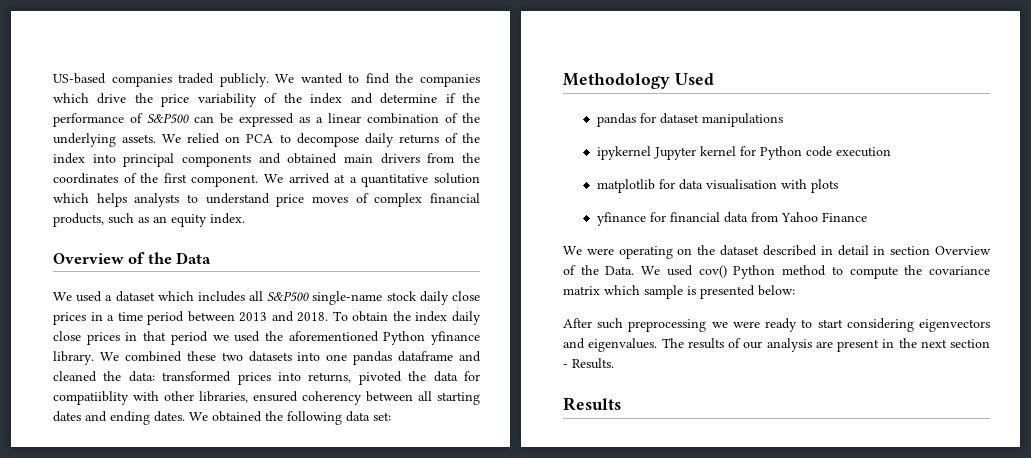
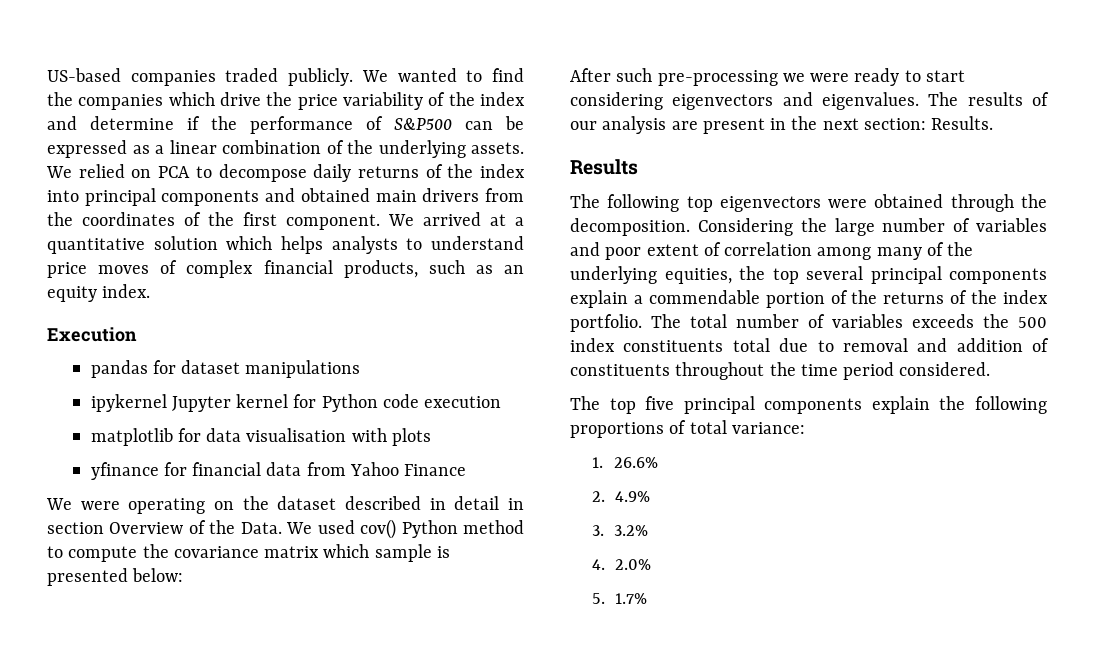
[53,252,212,264] [53,291,480,305] [53,311,482,325] [53,331,480,345] [53,351,481,365] [53,371,480,385] [53,391,480,405] [53,411,391,425] [563,73,714,89] Overview of the Data // We used a dataset which includes all S&P500 single-name stock daily close prices in a time period between 2013 and 2018. To obtain the index daily close prices in that period we used the aforementioned Python yfinance library. We combined these two datasets into one pandas dataframe and cleaned the data: transformed prices into returns, pivoted the data for compatiiblity with other libraries, ensured coherency between all starting dates and ending dates. We obtained the following data set: // Methodology Used -> [47,327,137,342] Execution
[628,319,707,332] preprocessing -> [657,70,778,86] pre-processing
[950,339,990,348] [563,364,568,368] section - -> [863,118,926,130] section:
(621, 404) none -> [570,194,1047,212] [570,218,1047,236] [570,242,974,260] [570,266,1047,284] [570,290,1048,308] [570,314,1047,332] [570,338,1049,352] [570,362,991,380] [570,396,1047,414] [570,420,805,438] [592,457,659,468] [592,491,650,502] [592,525,649,536] [592,559,651,570] [592,593,647,604] // The following top eigenvectors were obtained through the decomposition. Considering the large number of variables and poor extent of correlation among many of the underlying equities, the top several principal components explain a commendable portion of the returns of the index portfolio. The total number of variables exceeds the 500 index constituents total due to removal and addition of constituents throughout the time period considered. // The top five principal components explain the following proportions of total variance: // 1. 26.6% // 2. 4.9% // 3. 3.2% // 4. 2.0% // 5. 1.7%

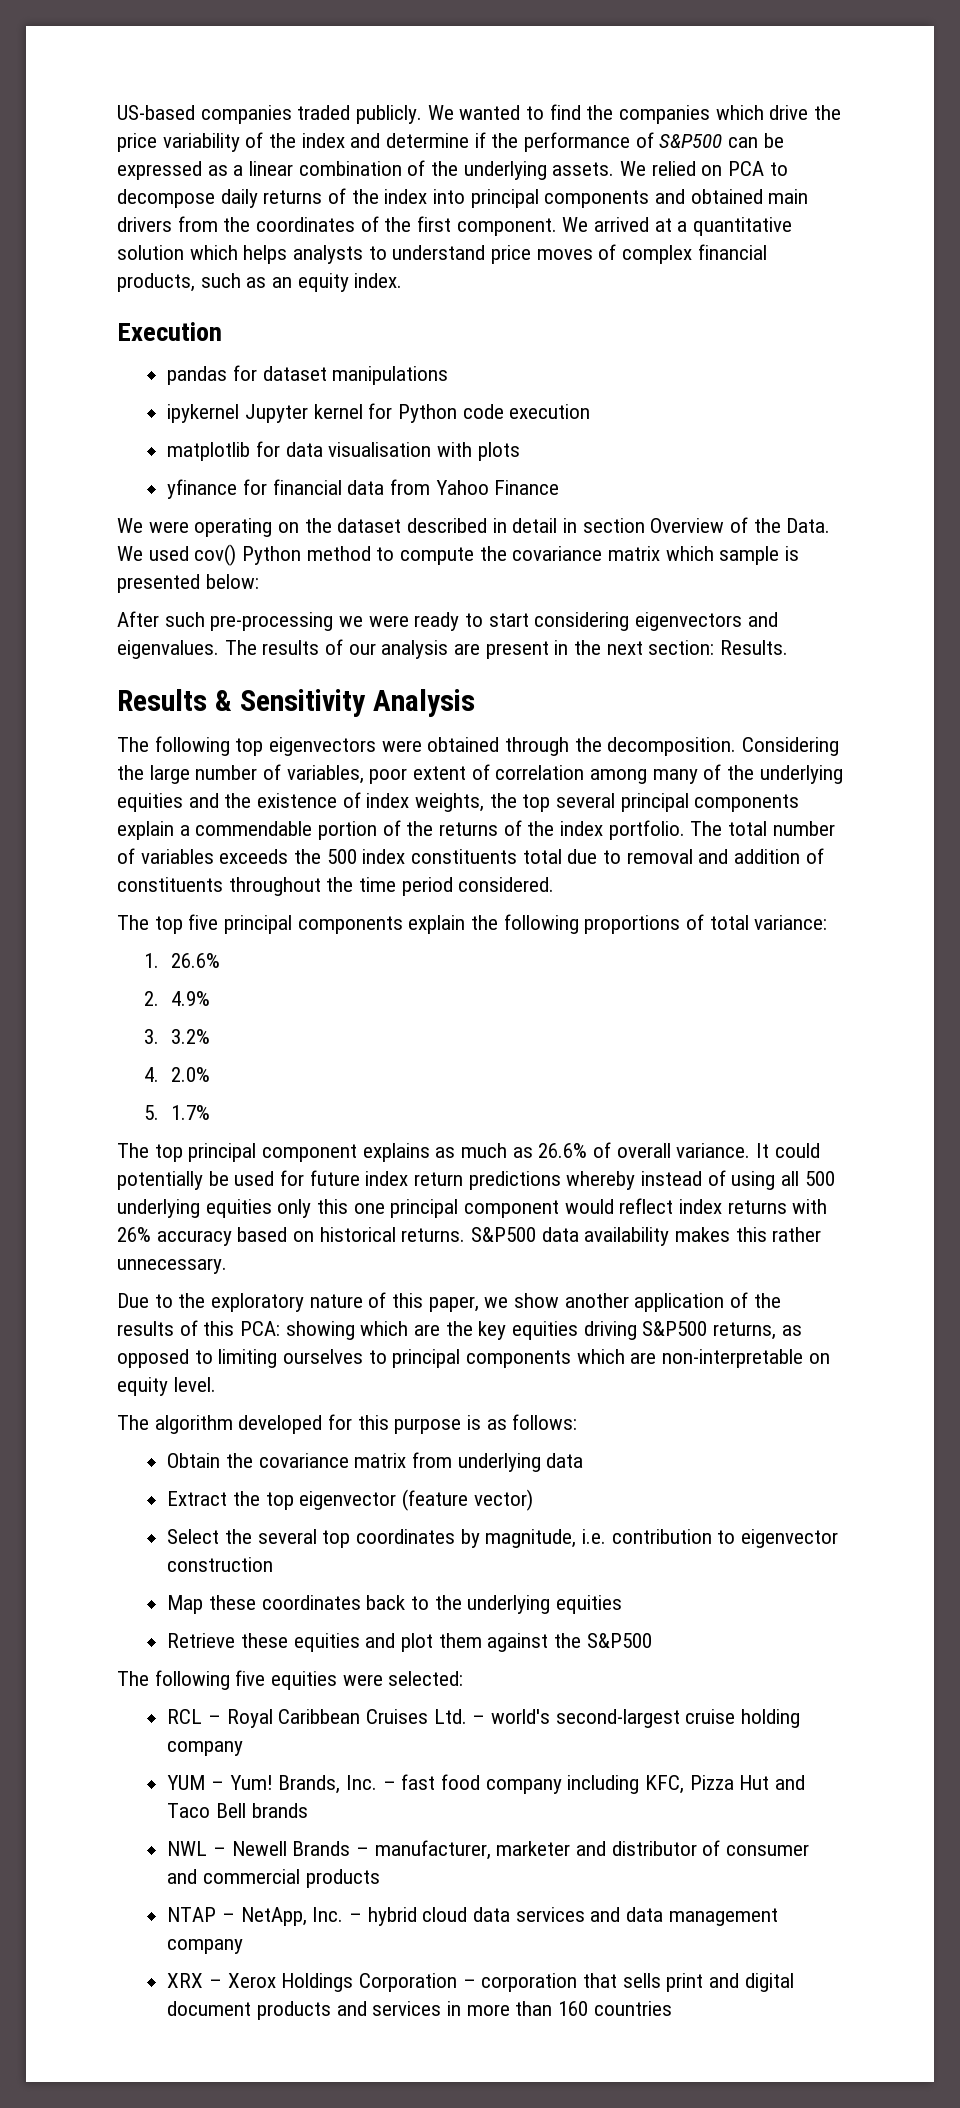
(638, 167) none -> [214,689,475,717] & Sensitivity Analysis
[975,218,1047,232] [570,242,600,256] variables and -> [286,765,364,784] variables,
[664,268,732,284] equities, -> [117,792,485,812] equities and the existence of index weights,
(647, 598) none -> [117,1142,820,1162] [117,1170,835,1190] [117,1198,828,1218] [117,1227,822,1246] [117,1258,227,1274] [117,1292,781,1312] [117,1320,802,1340] [117,1349,830,1368] [117,1377,216,1396] [117,1414,578,1434] [167,1452,584,1472] [167,1489,533,1511] [167,1529,838,1548] [167,1557,274,1572] [167,1595,622,1614] [167,1633,652,1652] [117,1670,464,1690] [167,1709,800,1728] [167,1741,244,1756] [167,1774,805,1794] [167,1803,308,1818] [167,1840,809,1860] [167,1869,380,1888] [167,1907,778,1926] [167,1939,244,1954] [167,1973,794,1992] [167,2001,672,2020] // The top principal component explains as much as 26.6% of overall variance. It could potentially be used for future index return predictions whereby instead of using all 500 underlying equities only this one principal component would reflect index returns with 26% accuracy based on historical returns. S&P500 data availability makes this rather unnecessary. // Due to the exploratory nature of this paper, we show another application of the results of this PCA: showing which are the key equities driving S&P500 returns, as opposed to limiting ourselves to principal components which are non-interpretable on equity level. // The algorithm developed for this purpose is as follows: // Obtain the covariance matrix from underlying data // Extract the top eigenvector (feature vector) // Select the several top coordinates by magnitude, i.e. contribution to eigenvector construction // Map these coordinates back to the underlying equities // Retrieve these equities and plot them against the S&P500 // The following five equities were selected: // RCL – Royal Caribbean Cruises Ltd. – world's second-largest cruise holding company // YUM – Yum! Brands, Inc. – fast food company including KFC, Pizza Hut and Taco Bell brands // NWL – Newell Brands – manufacturer, marketer and distributor of consumer and commercial products // NTAP – NetApp, Inc. – hybrid cloud data services and data management company // XRX – Xerox Holdings Corporation – corporation that sells print and digital document products and services in more than 160 countries

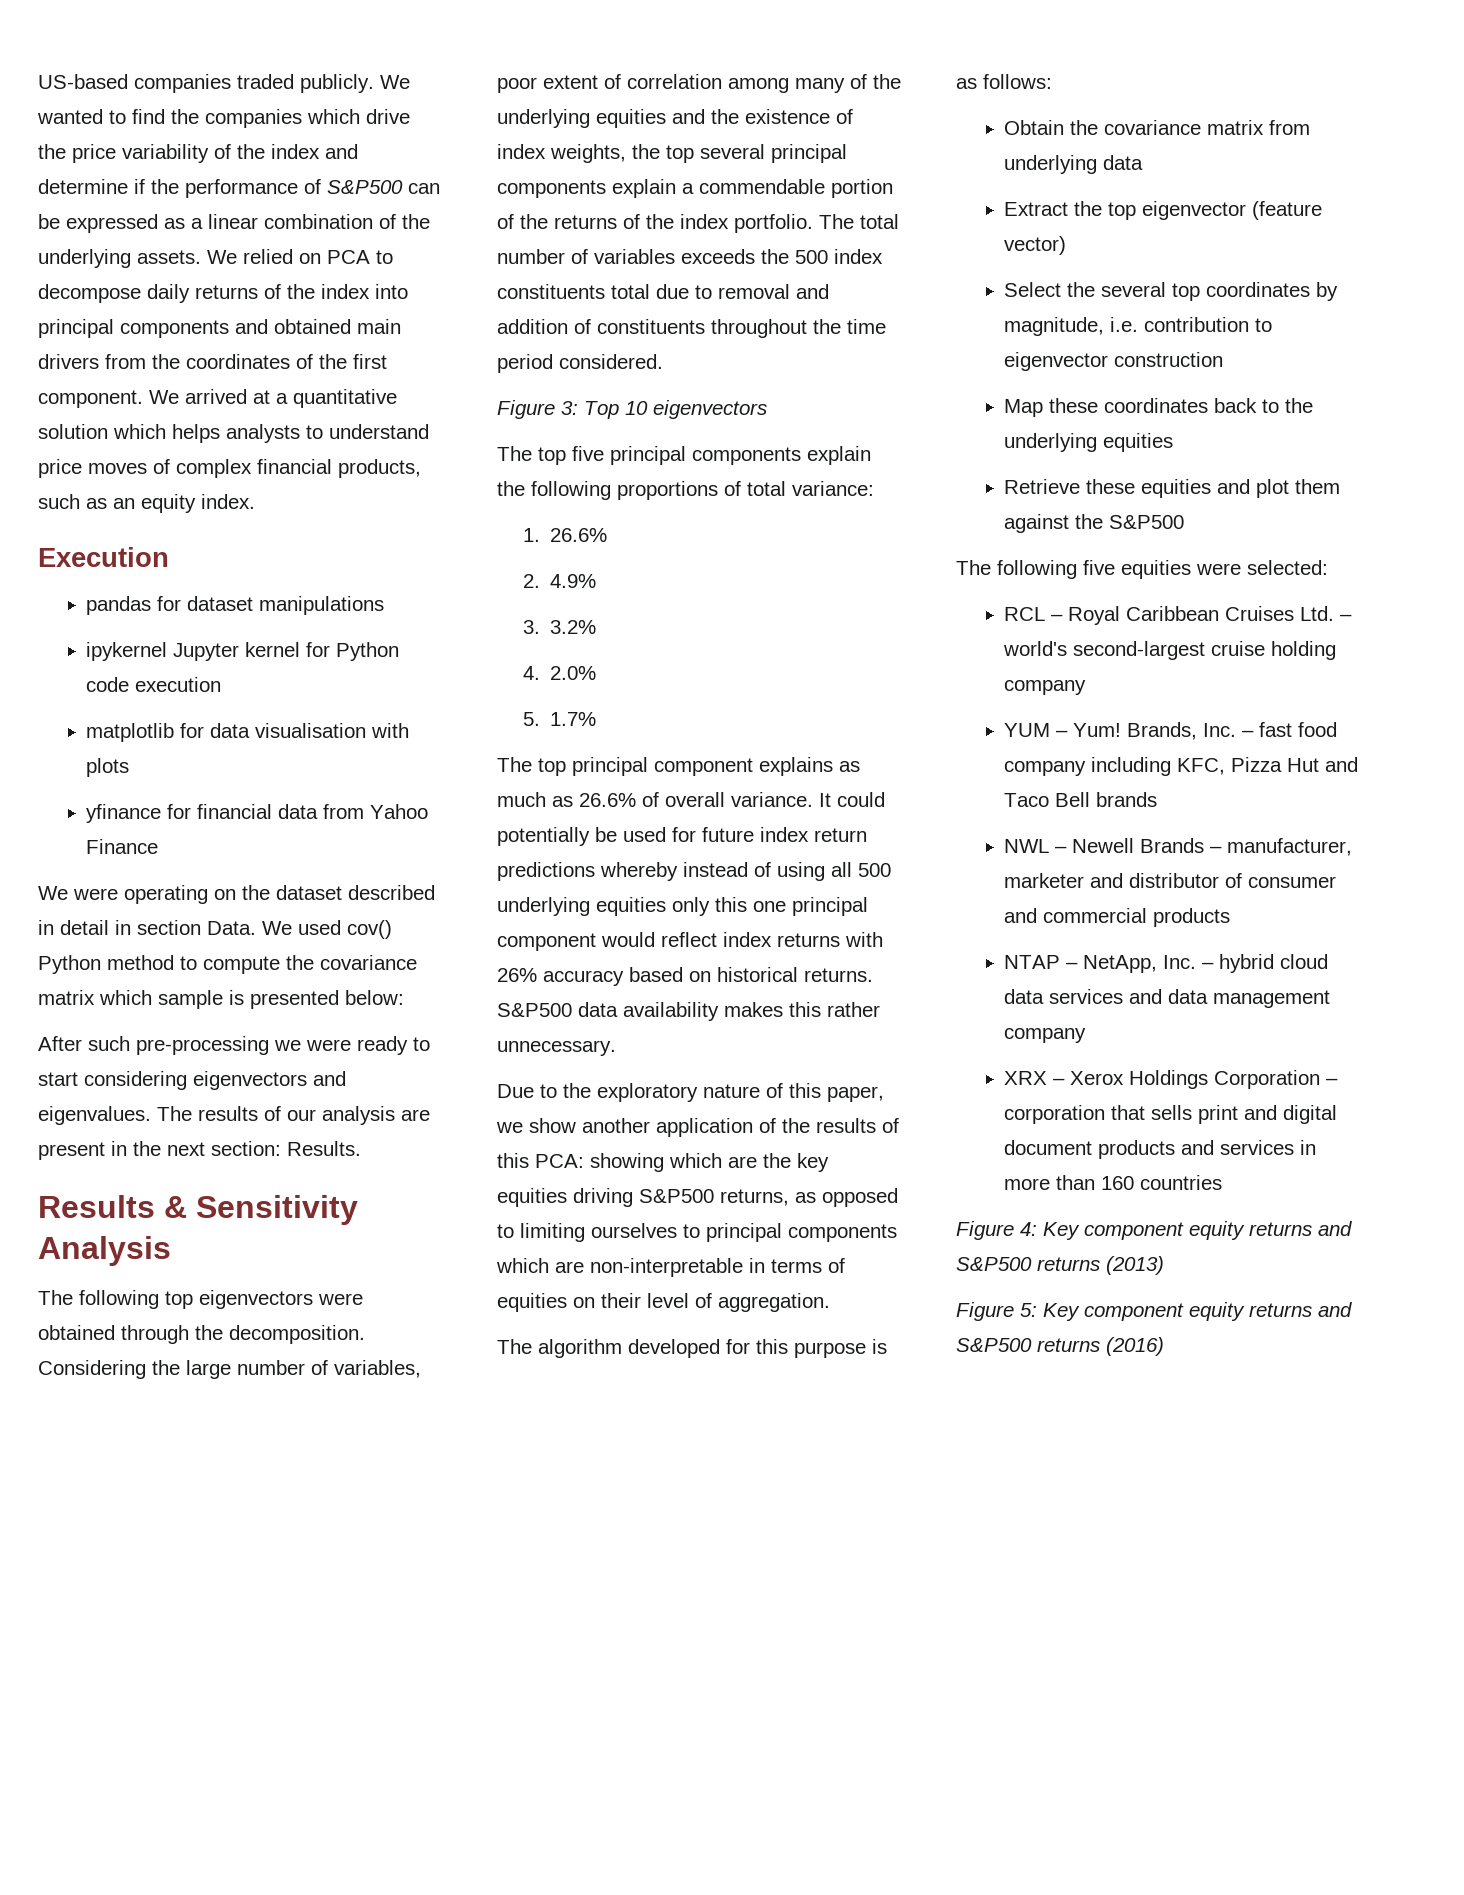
[650,517,781,533] Overview of the -> (201, 927) none
(555, 884) none -> [497,400,767,419] // Figure 3: Top 10 eigenvectors
[808,1353,830,1364] [117,1377,216,1396] on equity level. -> [749,1258,845,1273] [497,1293,830,1312] in terms of equities on their level of aggregation.
(672, 2008) none -> [956,1221,1352,1240] [956,1256,1164,1275] [956,1302,1352,1321] [956,1337,1164,1356] // Figure 4: Key component equity returns and S&P500 returns (2013) // Figure 5: Key component equity returns and S&P500 returns (2016)

